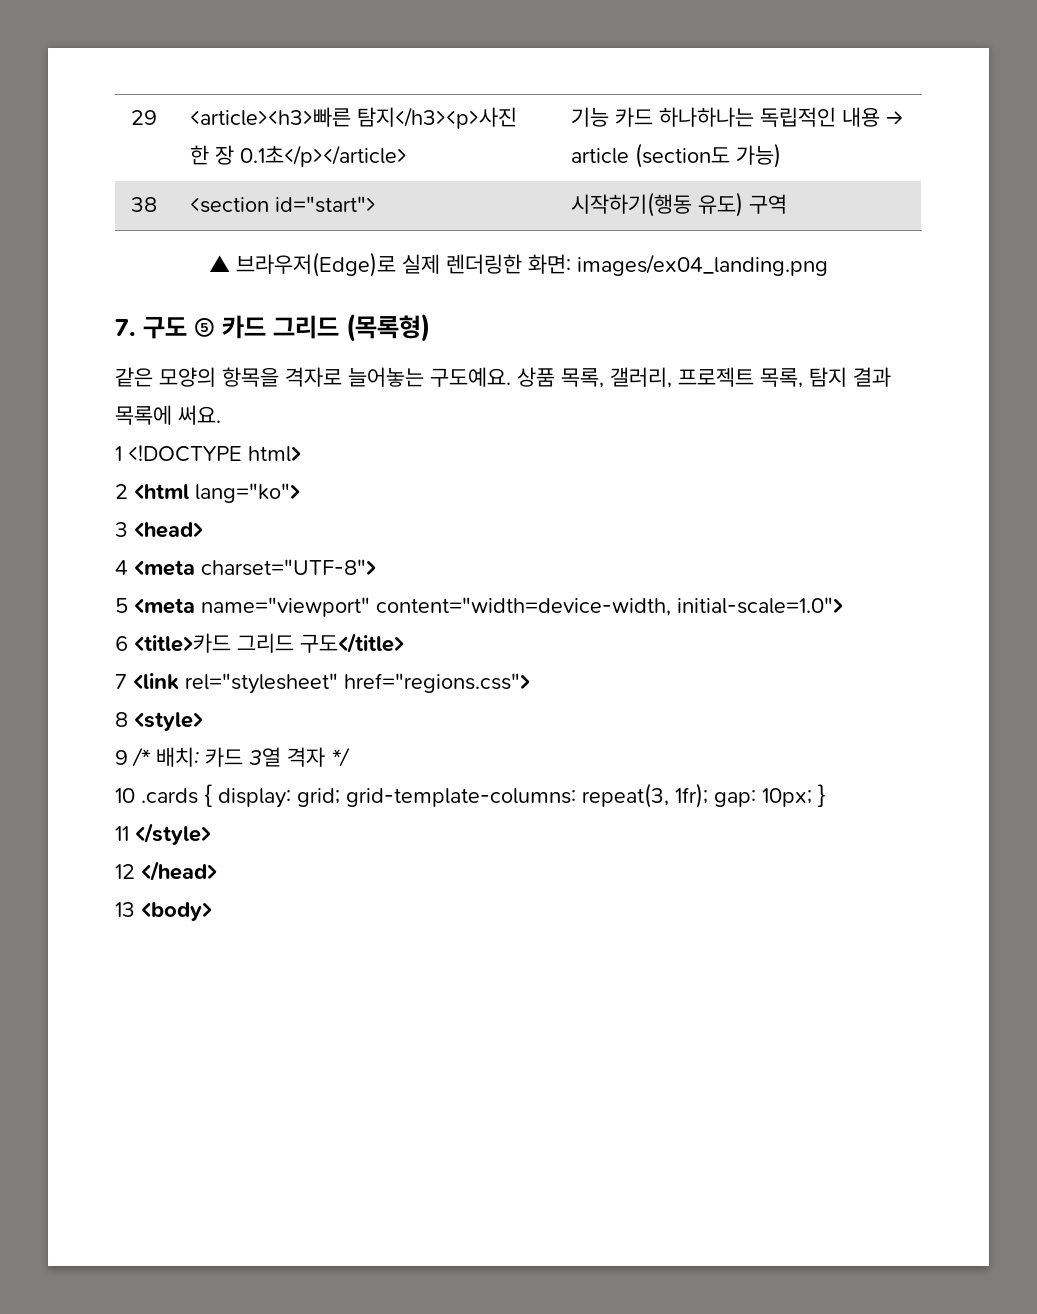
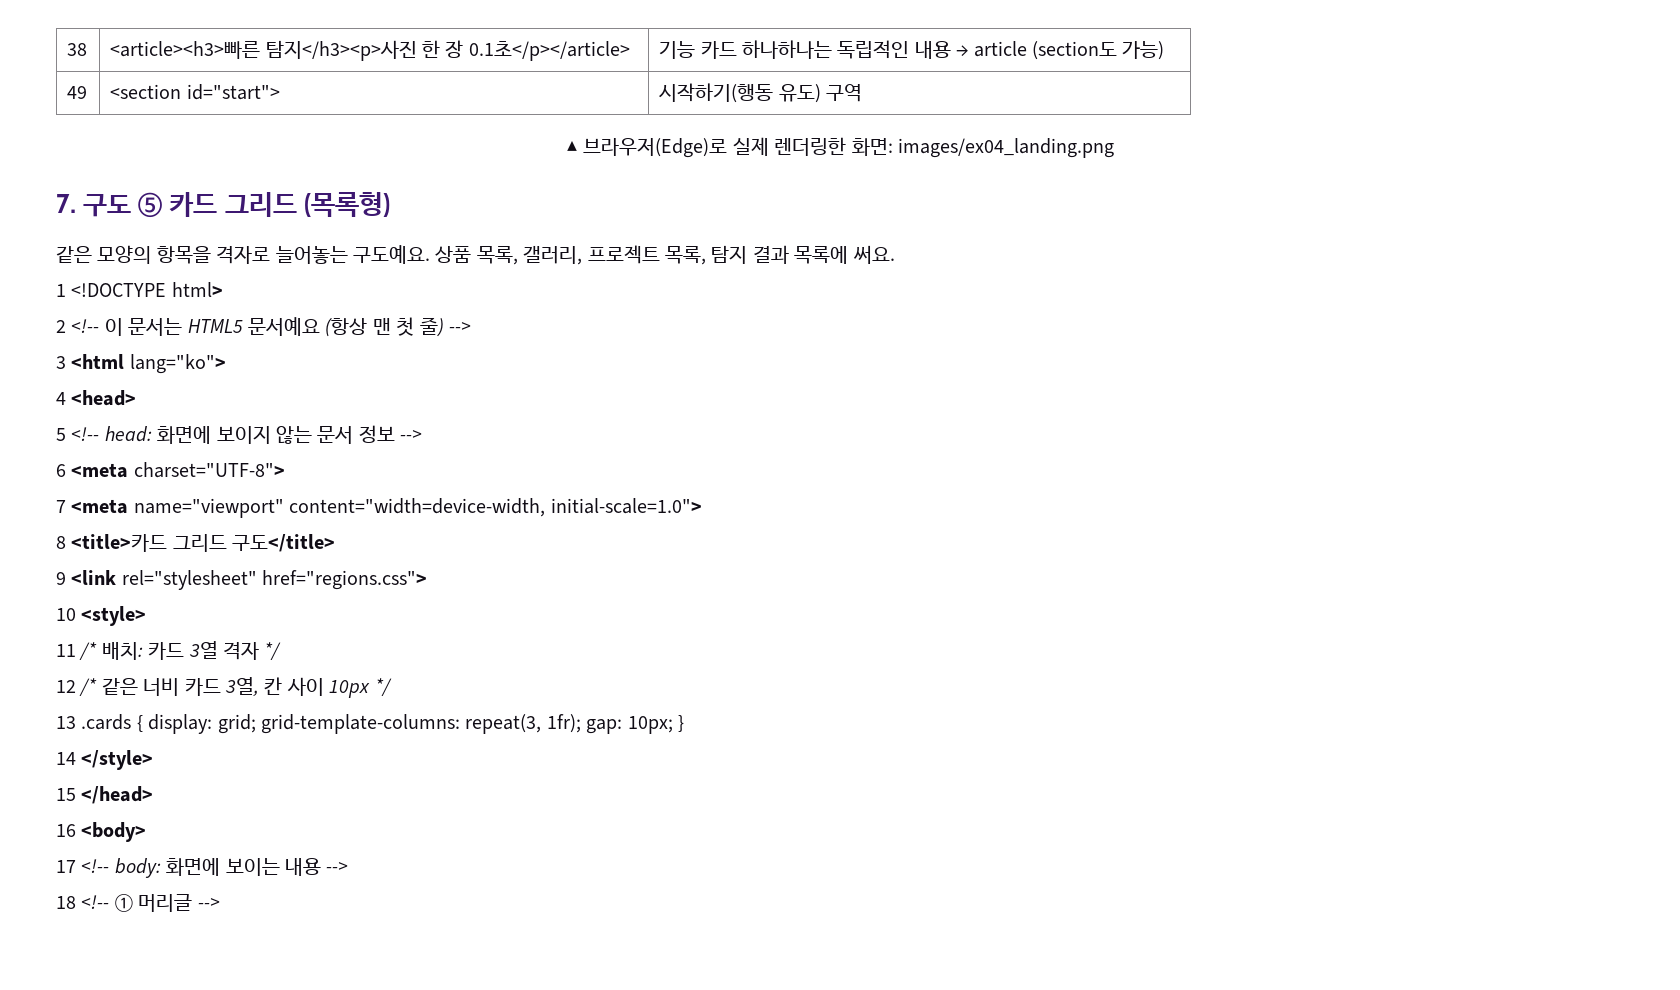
[131,110,158,125] 29 -> [67,43,88,56] 38
[131,197,158,212] 38 -> [67,86,88,99] 49
(128, 491) none -> [71,317,471,337] [56,356,66,369] <!-- 이 문서는 HTML5 문서예요 (항상 맨 첫 줄) --> // 3
[115,522,128,537] 3 -> [56,392,66,405] 4
[115,560,128,575] 4 -> [56,425,423,444] [56,464,66,477] 5 <!-- head: 화면에 보이지 않는 문서 정보 --> // 6
[115,598,128,613] 5 -> [56,500,66,513] 7
[115,636,128,651] 6 -> [56,536,66,549] 8
[115,674,127,689] 7 -> [56,572,66,585] 9
[115,712,128,727] 8 -> [56,608,76,621] 10
[115,750,128,765] 9 -> [56,644,76,657] 11
[115,788,135,803] 10 -> [56,677,392,698] [56,716,76,729] 12 /* 같은 너비 카드 3열, 칸 사이 10px */ // 13
[115,826,129,841] 11 -> [56,752,76,765] 14
[115,864,135,879] 12 -> [56,788,76,801] 15
[115,902,135,917] 13 -> [56,824,76,837] 16
(212, 911) none -> [56,858,349,878] [56,894,220,912] // 17 <!-- body: 화면에 보이는 내용 --> // 18 <!-- ① 머리글 -->

